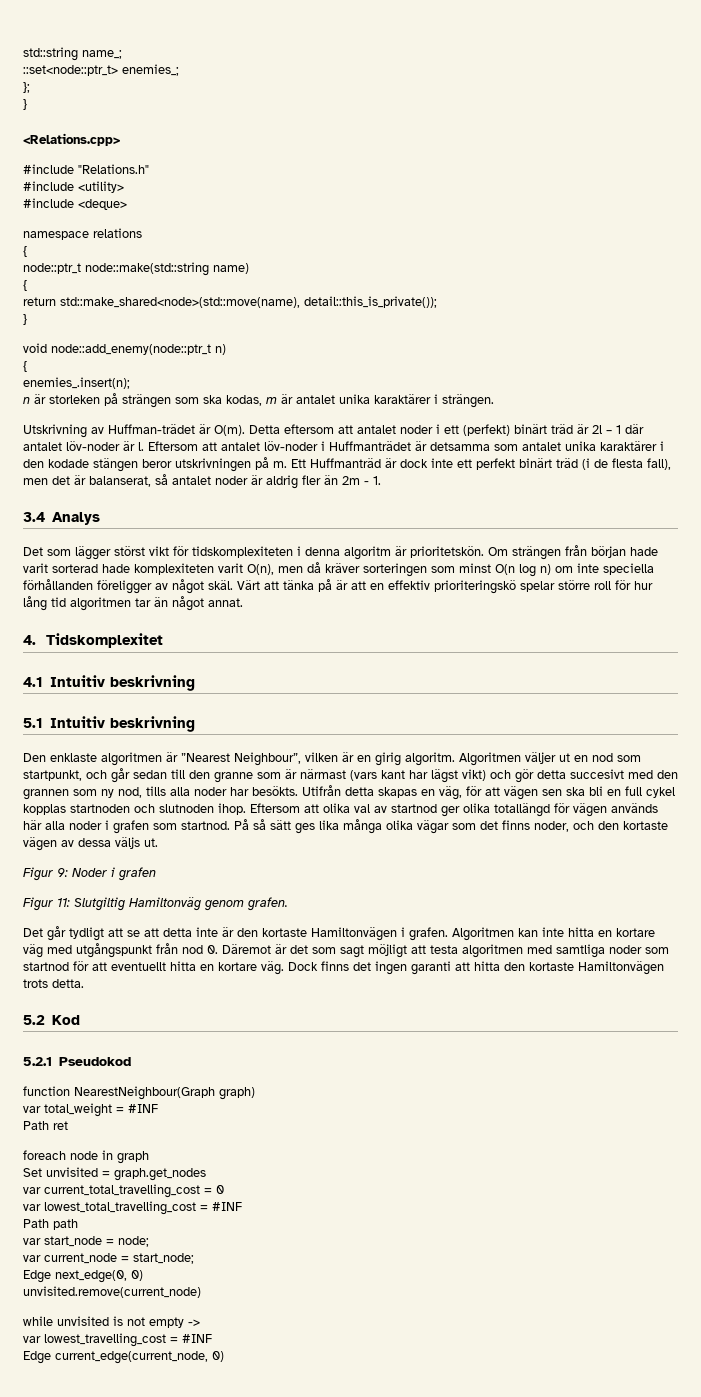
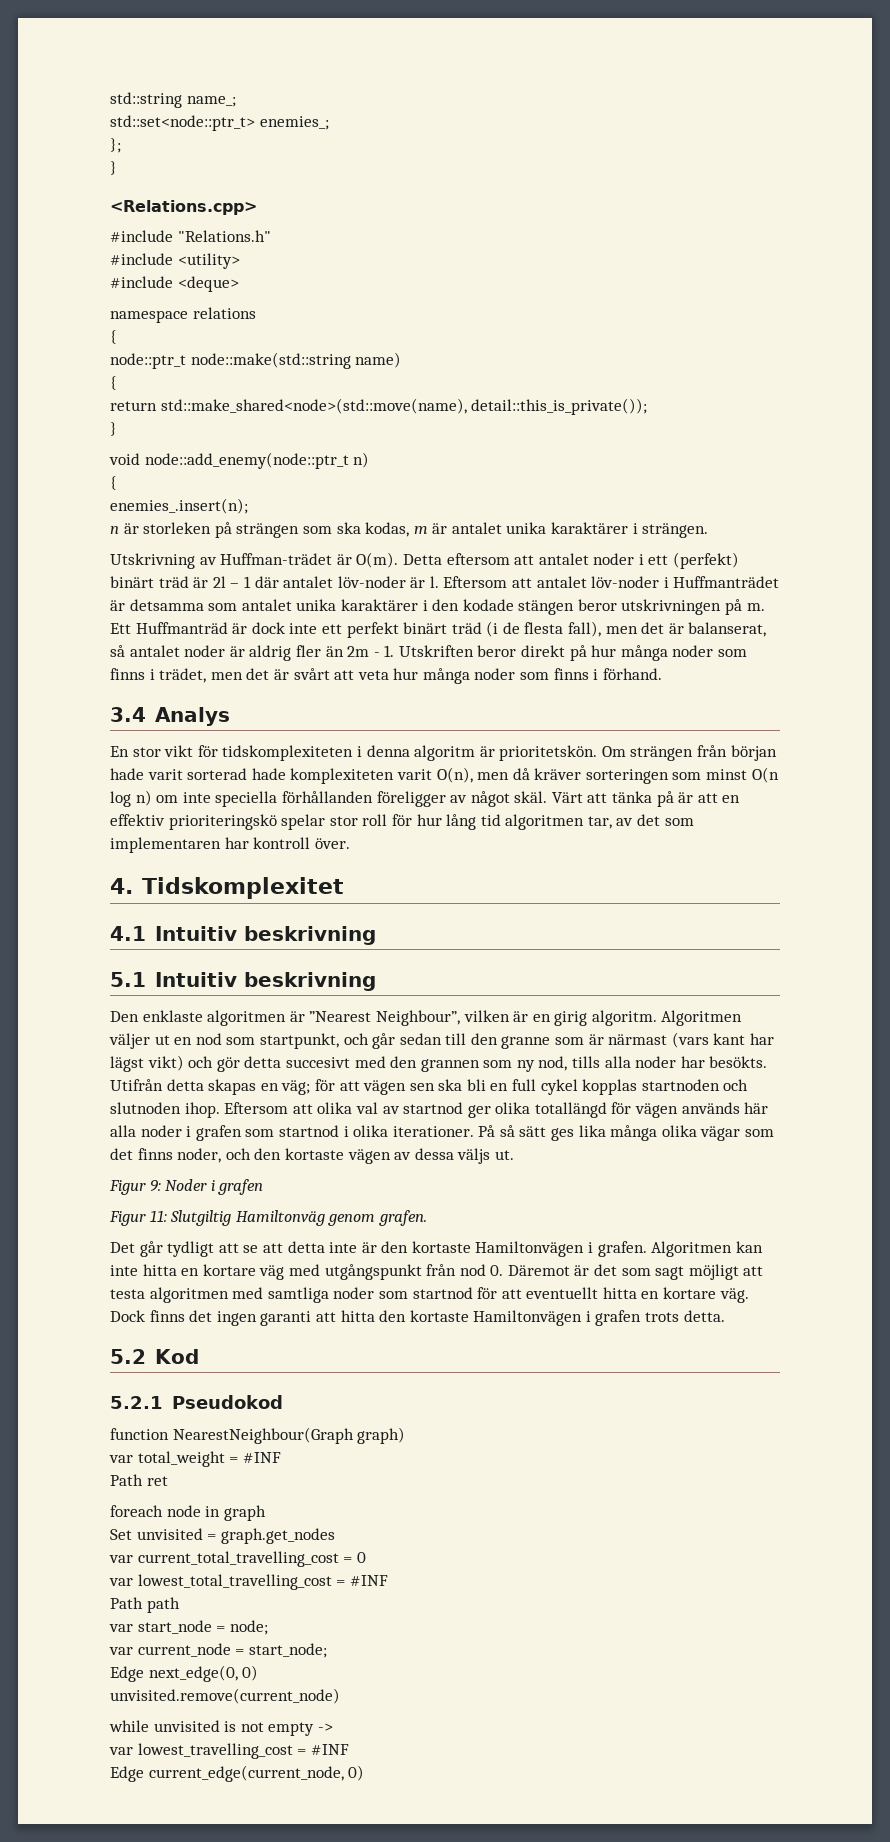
[23,65,118,76] ::set<node::ptr_t> -> [110,115,255,131] std::set<node::ptr_t>
[23,512,100,525] [23,546,145,560] // 3.4 Analys // Det som lägger störst -> [398,645,748,661] [110,668,662,684] [110,707,230,726] [110,746,161,757] Utskriften beror direkt på hur många noder som finns i trädet, men det är svårt att veta hur många noder som finns i förhand. // 3.4 Analys // En stor
[558,580,590,590] större -> [329,816,358,826] stor
[135,596,243,611] tar än något annat. -> [587,814,694,829] [110,837,350,853] tar, av det som implementaren har kontroll över.
[439,786,462,800] väg, -> [281,1080,311,1095] väg;
[181,821,230,830] startnod. -> [278,1125,474,1137] startnod i olika iterationer.
(664, 968) none -> [585,1310,642,1326] i grafen

